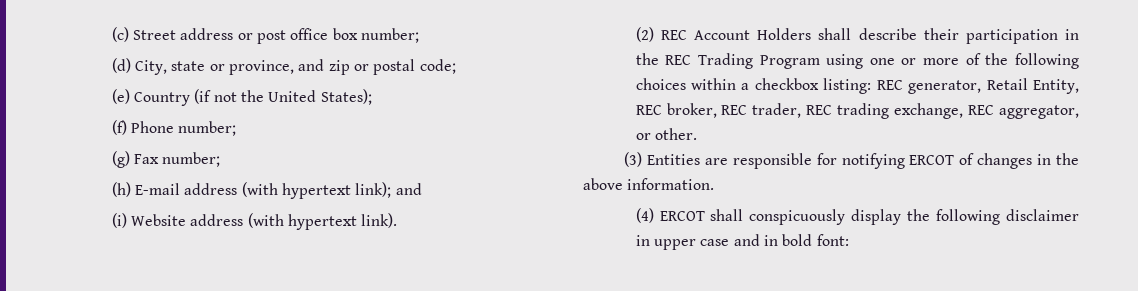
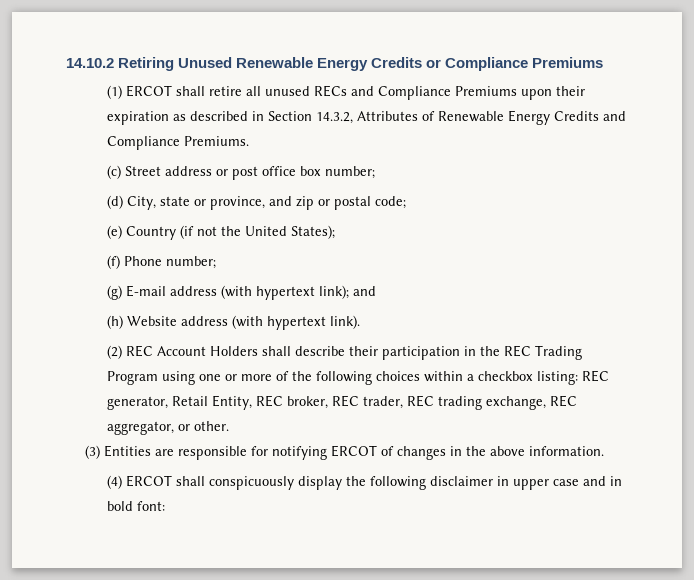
(111, 34) none -> [66,57,604,71] [106,85,585,100] [106,110,626,125] [106,136,249,150] 14.10.2 Retiring Unused Renewable Energy Credits or Compliance Premiums // (1) ERCOT shall retire all unused RECs and Compliance Premiums upon their expiration as described in Section 14.3.2, Attributes of Renewable Energy Credits and Compliance Premiums. //
[133,152,221,167] [111,182,131,197] Fax number; // (h) -> (122, 292) none
[111,213,127,228] (i) -> [106,315,123,329] (h)

